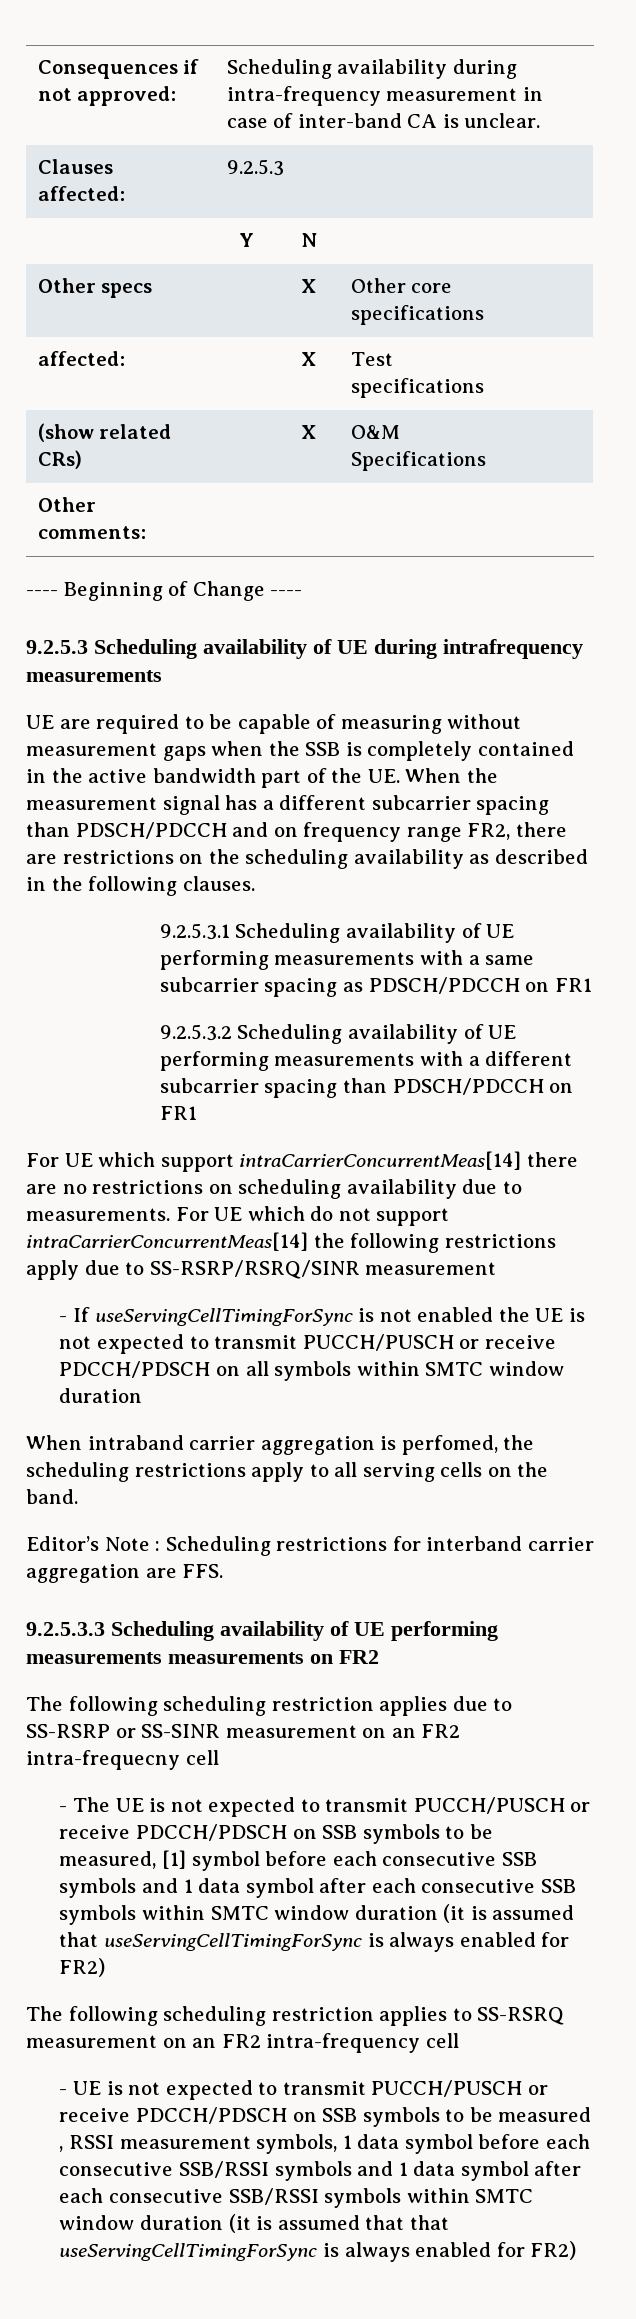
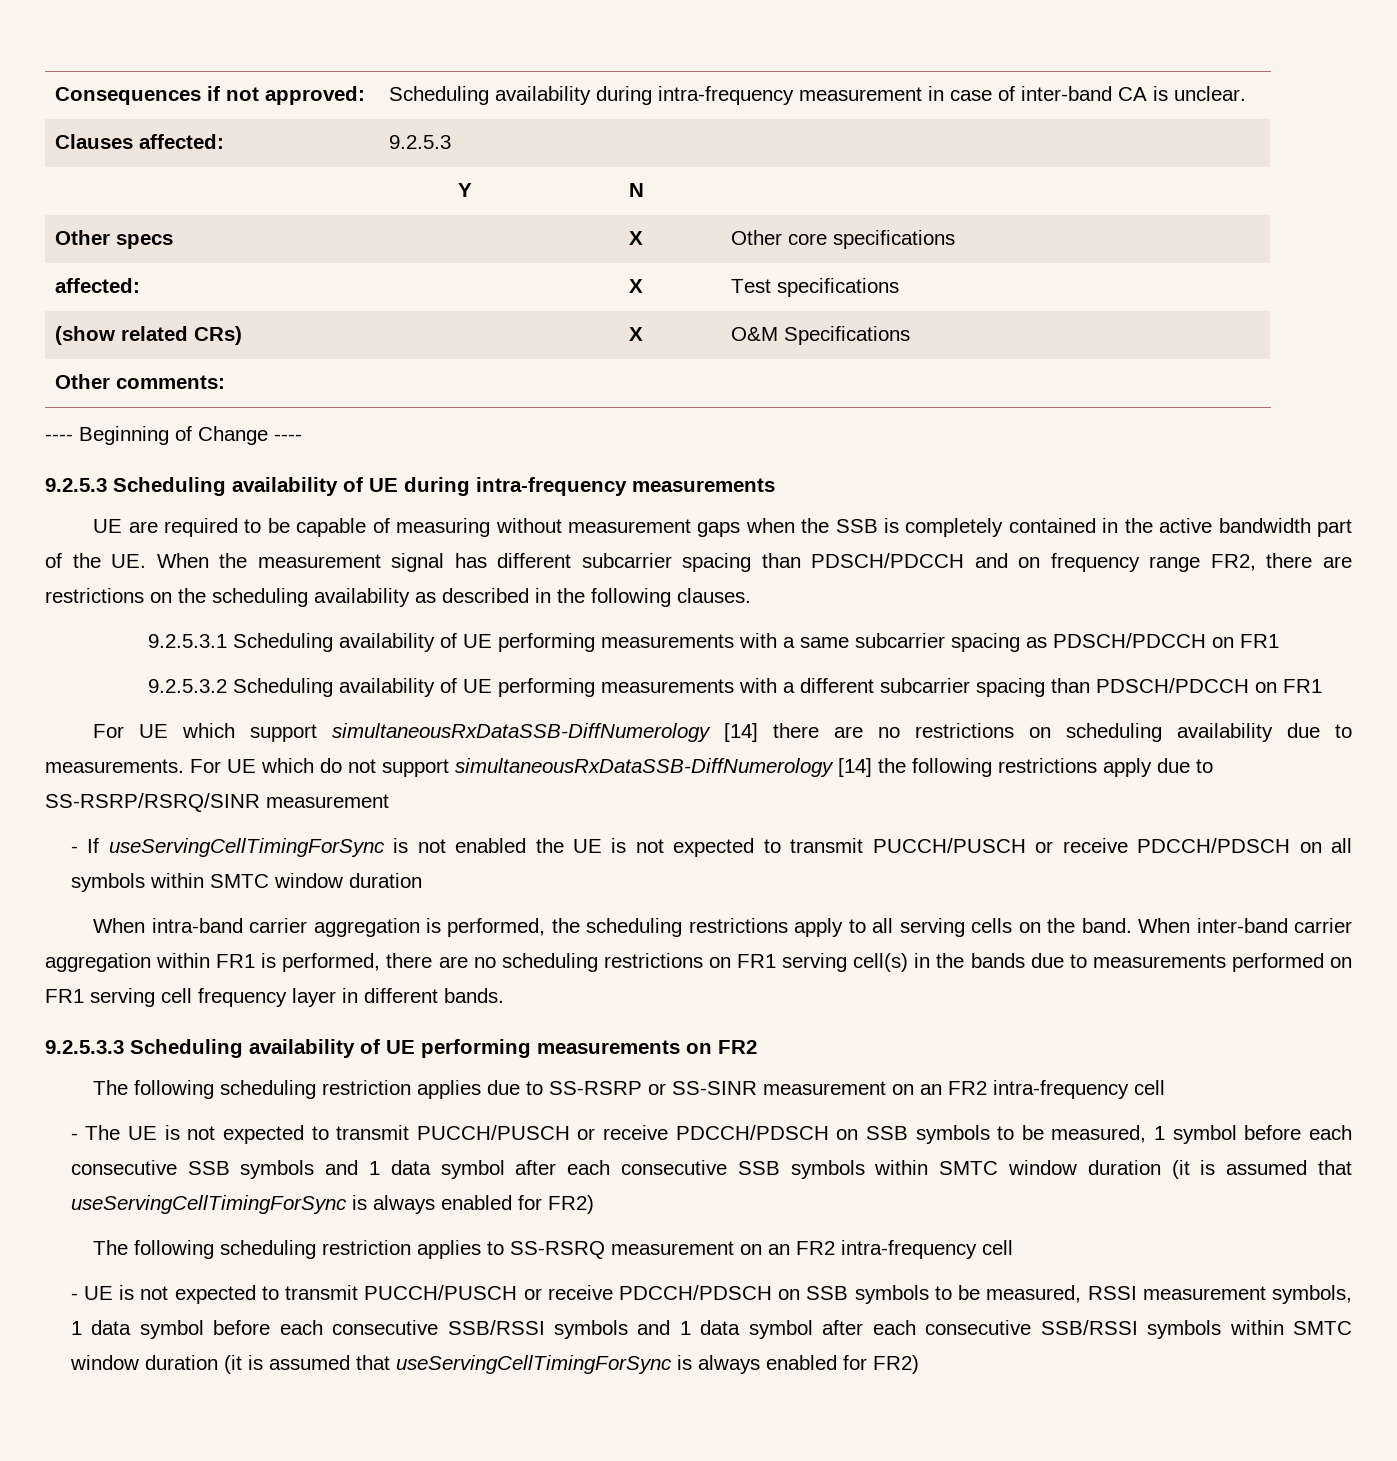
[443,639,583,659] intrafrequency -> [476,477,627,496] intra-frequency
[262,800,274,810] a -> (487, 560) none
[239,1151,522,1170] intraCarrierConcurrentMeas[14] -> [332,723,759,742] simultaneousRxDataSSB-DiffNumerology [14]
[26,1232,308,1251] intraCarrierConcurrentMeas[14] -> [455,758,872,777] simultaneousRxDataSSB-DiffNumerology [14]
[87,1435,184,1450] intraband -> [151,918,243,933] intra-band
[401,1435,498,1455] perfomed, -> [447,918,546,937] performed,
[26,1536,594,1556] [26,1564,224,1583] // Editor’s Note : Scheduling restrictions for interband carrier aggregation are FFS. -> [1138,918,1352,933] [45,953,1352,972] [45,988,504,1007] When inter-band carrier aggregation within FR1 is performed, there are no scheduling restrictions on FR1 serving cell(s) in the bands due to measurements performed on FR1 serving cell frequency layer in different bands.
[168,1652,304,1664] measurements -> (680, 1047) none
[26,1750,180,1770] intra-frequecny -> [993,1080,1130,1099] intra-frequency
[162,1850,187,1869] [1] -> [1154,1126,1166,1140] 1
[498,2107,592,2122] [59,2146,64,2152] measured , -> [986,1285,1082,1303] measured,
[409,2215,449,2230] that -> (390, 1362) none

